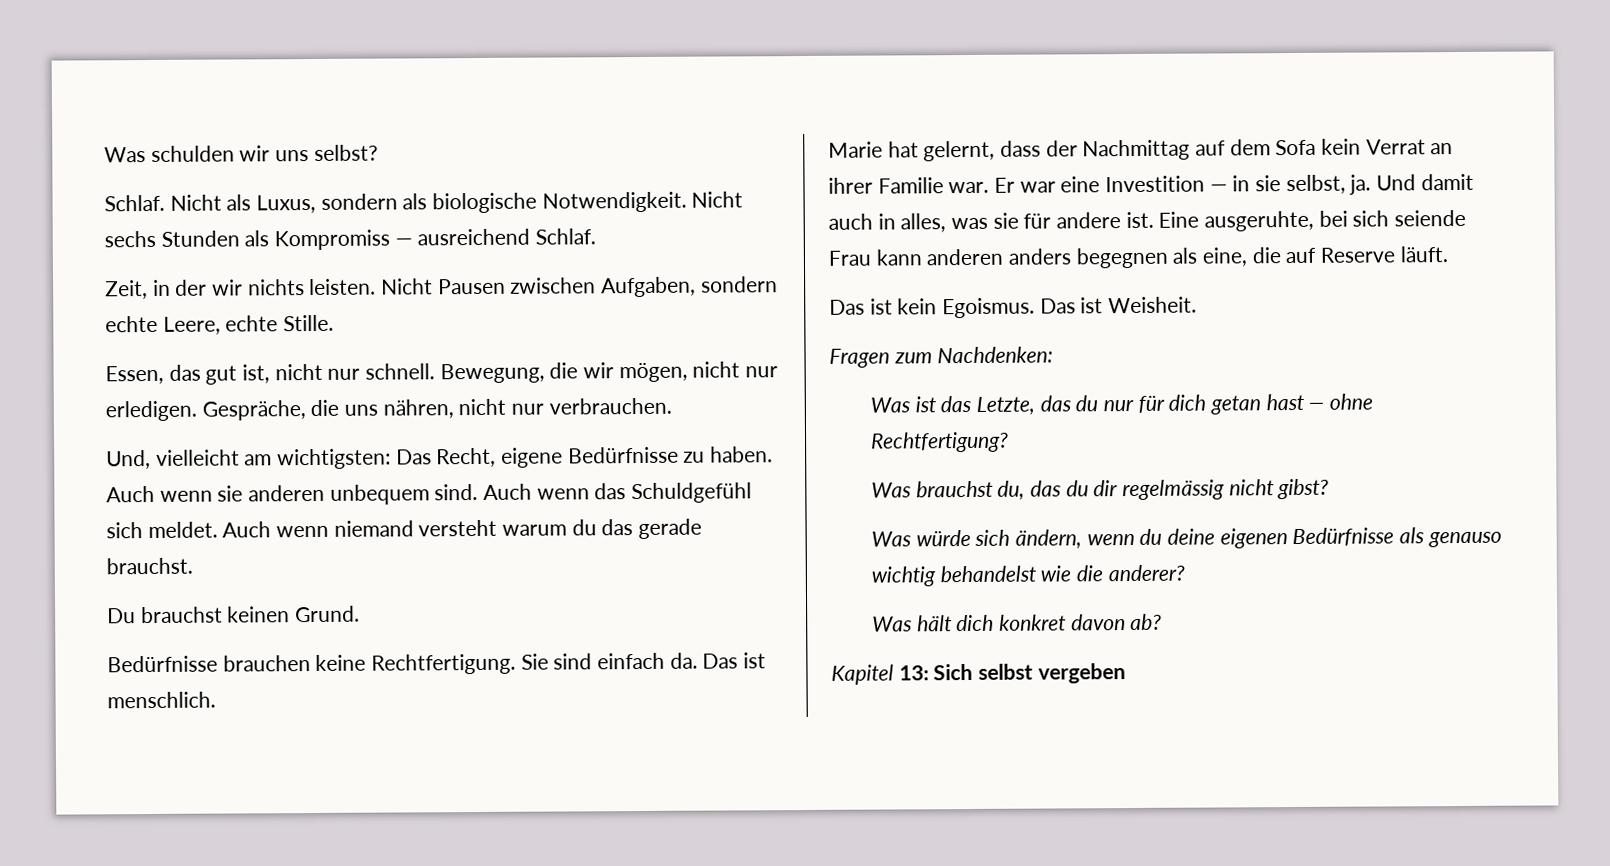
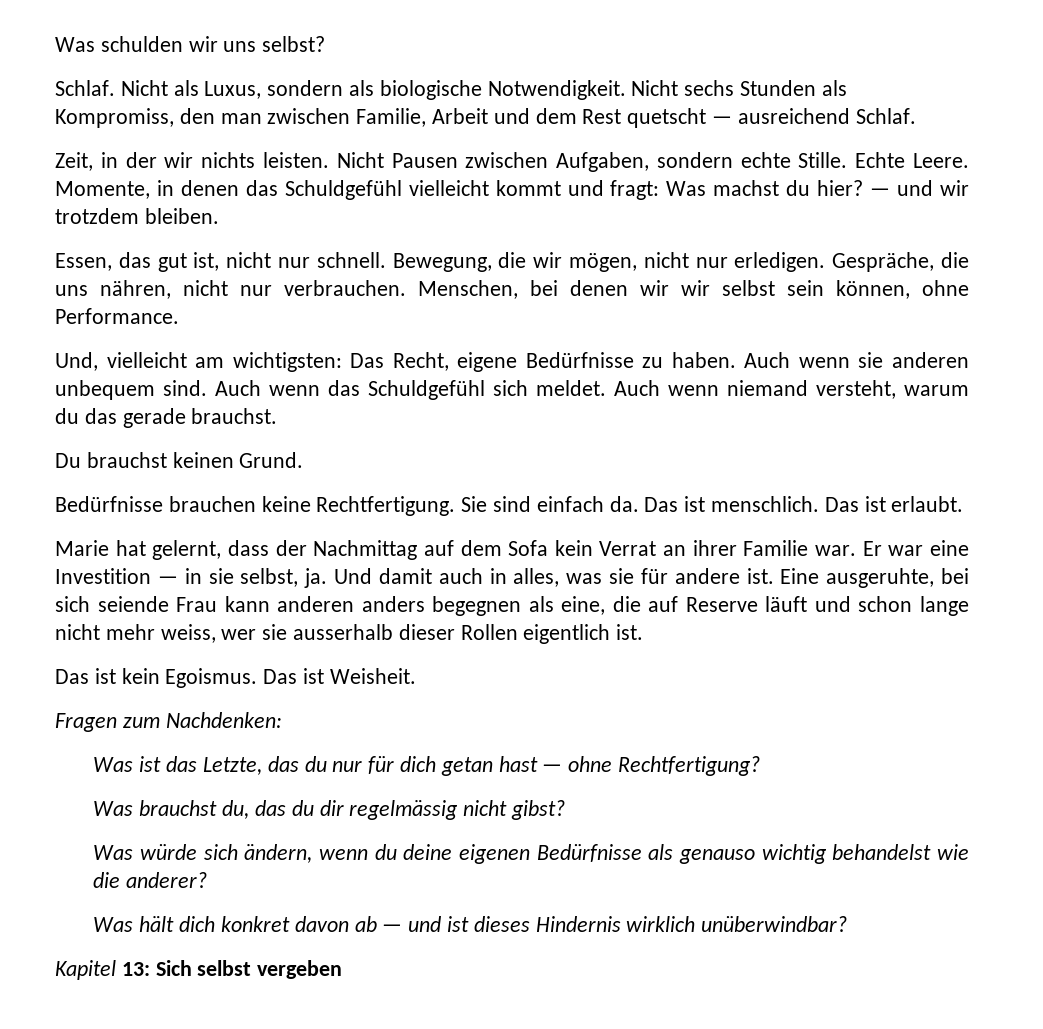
[274,229,391,251] Kompromiss -> [55,108,707,128] Kompromiss, den man zwischen Familie, Arbeit und dem Rest quetscht
[162,315,279,335] Leere, echte -> (791, 160) none
(335, 323) none -> [855,152,970,168] [55,180,969,200] [55,208,219,224] Echte Leere. Momente, in denen das Schuldgefühl vielleicht kommt und fragt: Was machst du hier? — und wir trotzdem bleiben.
(672, 406) none -> [418,280,969,299] [55,308,179,324] Menschen, bei denen wir wir selbst sein können, ohne Performance.
[418,519,498,537] versteht -> [816,380,896,399] versteht,
(216, 700) none -> [824,496,964,512] Das ist erlaubt.
[1399,246,1448,263] läuft. -> [765,596,969,616] [55,624,644,644] läuft und schon lange nicht mehr weiss, wer sie ausserhalb dieser Rollen eigentlich ist.
[1130,613,1163,631] ab? -> [354,916,848,932] ab — und ist dieses Hindernis wirklich unüberwindbar?

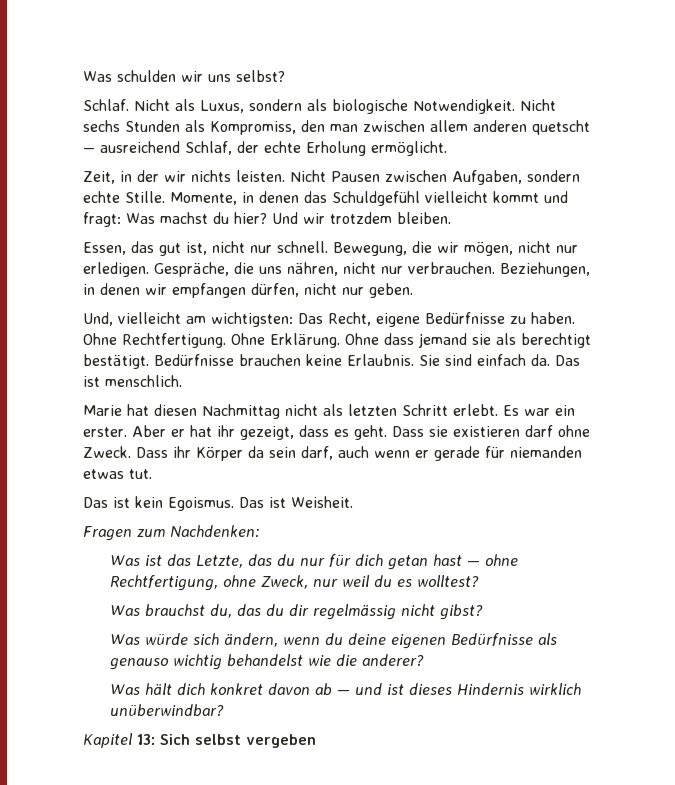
[356,108,916,128] Familie, Arbeit und dem Rest quetscht — ausreichend Schlaf. -> [430,120,590,135] [83,141,447,156] allem anderen quetscht — ausreichend Schlaf, der echte Erholung ermöglicht.
[855,152,970,168] Echte Leere. -> (165, 197) none
[870,180,934,196] — und -> [272,212,298,224] Und
[418,280,969,299] [55,308,179,324] Menschen, bei denen wir wir selbst sein können, ohne Performance. -> [500,262,590,277] [83,283,413,298] Beziehungen, in denen wir empfangen dürfen, nicht nur geben.
[744,352,970,368] [55,380,969,400] [55,408,278,428] [55,452,304,468] Auch wenn sie anderen unbequem sind. Auch wenn das Schuldgefühl sich meldet. Auch wenn niemand versteht, warum du das gerade brauchst. // Du brauchst keinen Grund. // -> [83,333,591,348] [83,354,149,369] Ohne Rechtfertigung. Ohne Erklärung. Ohne dass jemand sie als berechtigt bestätigt.
[316,496,456,516] Rechtfertigung. -> [347,354,414,366] Erlaubnis.
[824,496,964,512] Das ist erlaubt. -> (182, 381) none
[152,540,969,560] [55,568,970,588] [55,596,969,616] [55,624,644,644] gelernt, dass der Nachmittag auf dem Sofa kein Verrat an ihrer Familie war. Er war eine Investition — in sie selbst, ja. Und damit auch in alles, was sie für andere ist. Eine ausgeruhte, bei sich seiende Frau kann anderen anders begegnen als eine, die auf Reserve läuft und schon lange nicht mehr weiss, wer sie ausserhalb dieser Rollen eigentlich ist. -> [154,404,575,419] [83,425,590,440] [83,446,582,461] [83,469,152,479] diesen Nachmittag nicht als letzten Schritt erlebt. Es war ein erster. Aber er hat ihr gezeigt, dass es geht. Dass sie existieren darf ohne Zweck. Dass ihr Körper da sein darf, auch wenn er gerade für niemanden etwas tut.
[617,756,760,776] Rechtfertigung? -> [110,575,480,591] Rechtfertigung, ohne Zweck, nur weil du es wolltest?

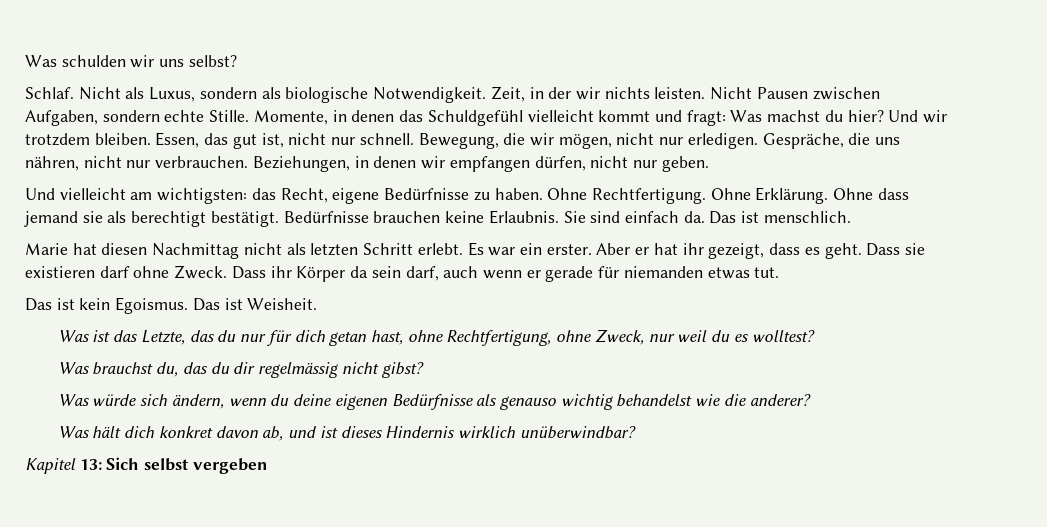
[520,99,556,111] [83,120,590,135] [83,141,447,156] Nicht sechs Stunden als Kompromiss, den man zwischen allem anderen quetscht — ausreichend Schlaf, der echte Erholung ermöglicht. // -> (487, 95) none
(451, 218) // -> (151, 139) none
[83,312,113,326] Und, -> [25,188,55,200] Und
[298,313,323,324] Das -> [251,188,276,200] das
[83,525,260,541] // Fragen zum Nachdenken: -> (318, 304) none
[433,554,481,566] hast — -> [370,330,403,345] hast,
[315,683,351,695] ab — -> [262,426,284,441] ab,

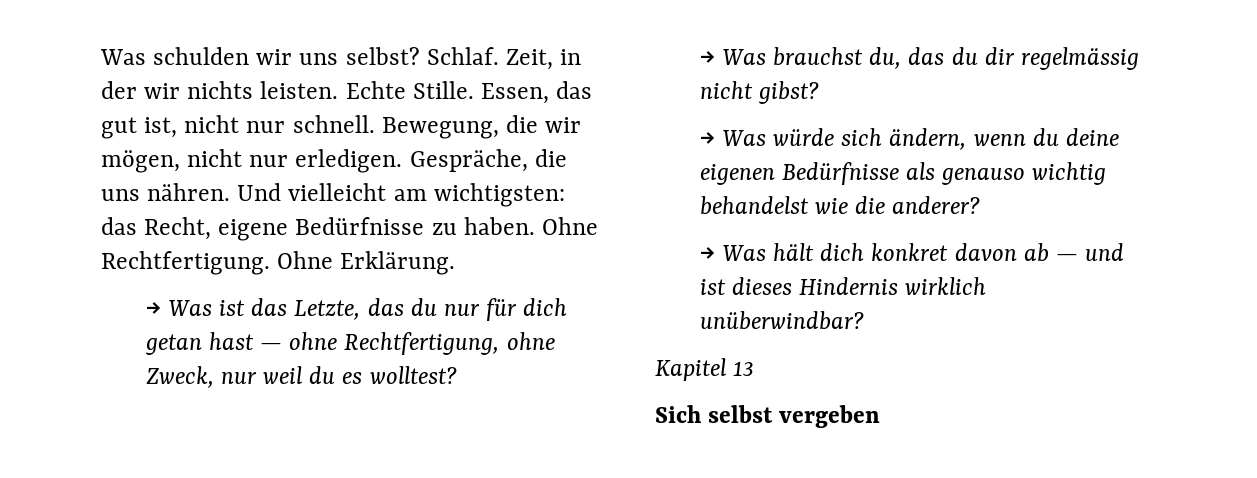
[25,87,487,103] // Schlaf. Nicht als Luxus, sondern als biologische Notwendigkeit. -> [426,47,499,65] Schlaf.
[710,87,880,100] [25,110,948,126] [25,133,151,146] Nicht Pausen zwischen Aufgaben, sondern echte Stille. Momente, in denen das Schuldgefühl vielleicht kommt und fragt: Was machst du hier? Und wir trotzdem bleiben. -> [345,81,474,99] Echte Stille.
[25,156,709,172] nähren, nicht nur verbrauchen. Beziehungen, in denen wir empfangen dürfen, nicht nur geben. // -> [147,183,231,201] nähren.
[833,188,909,200] [24,210,851,227] [25,242,925,259] [25,265,780,282] [25,297,318,314] Ohne dass jemand sie als berechtigt bestätigt. Bedürfnisse brauchen keine Erlaubnis. Sie sind einfach da. Das ist menschlich. // Marie hat diesen Nachmittag nicht als letzten Schritt erlebt. Es war ein erster. Aber er hat ihr gezeigt, dass es geht. Dass sie existieren darf ohne Zweck. Dass ihr Körper da sein darf, auch wenn er gerade für niemanden etwas tut. // Das ist kein Egoismus. Das ist Weisheit. // -> [145,302,161,316] // →
[370,330,403,345] hast, -> [208,332,283,350] hast —
(815, 336) none -> [699,51,715,65] →
(424, 370) none -> [699,132,715,146] →
(811, 400) none -> [699,247,715,261] →
[262,426,284,441] ab, -> [1023,243,1078,262] ab —
[79,459,102,470] 13: -> [733,361,755,376] 13 //

